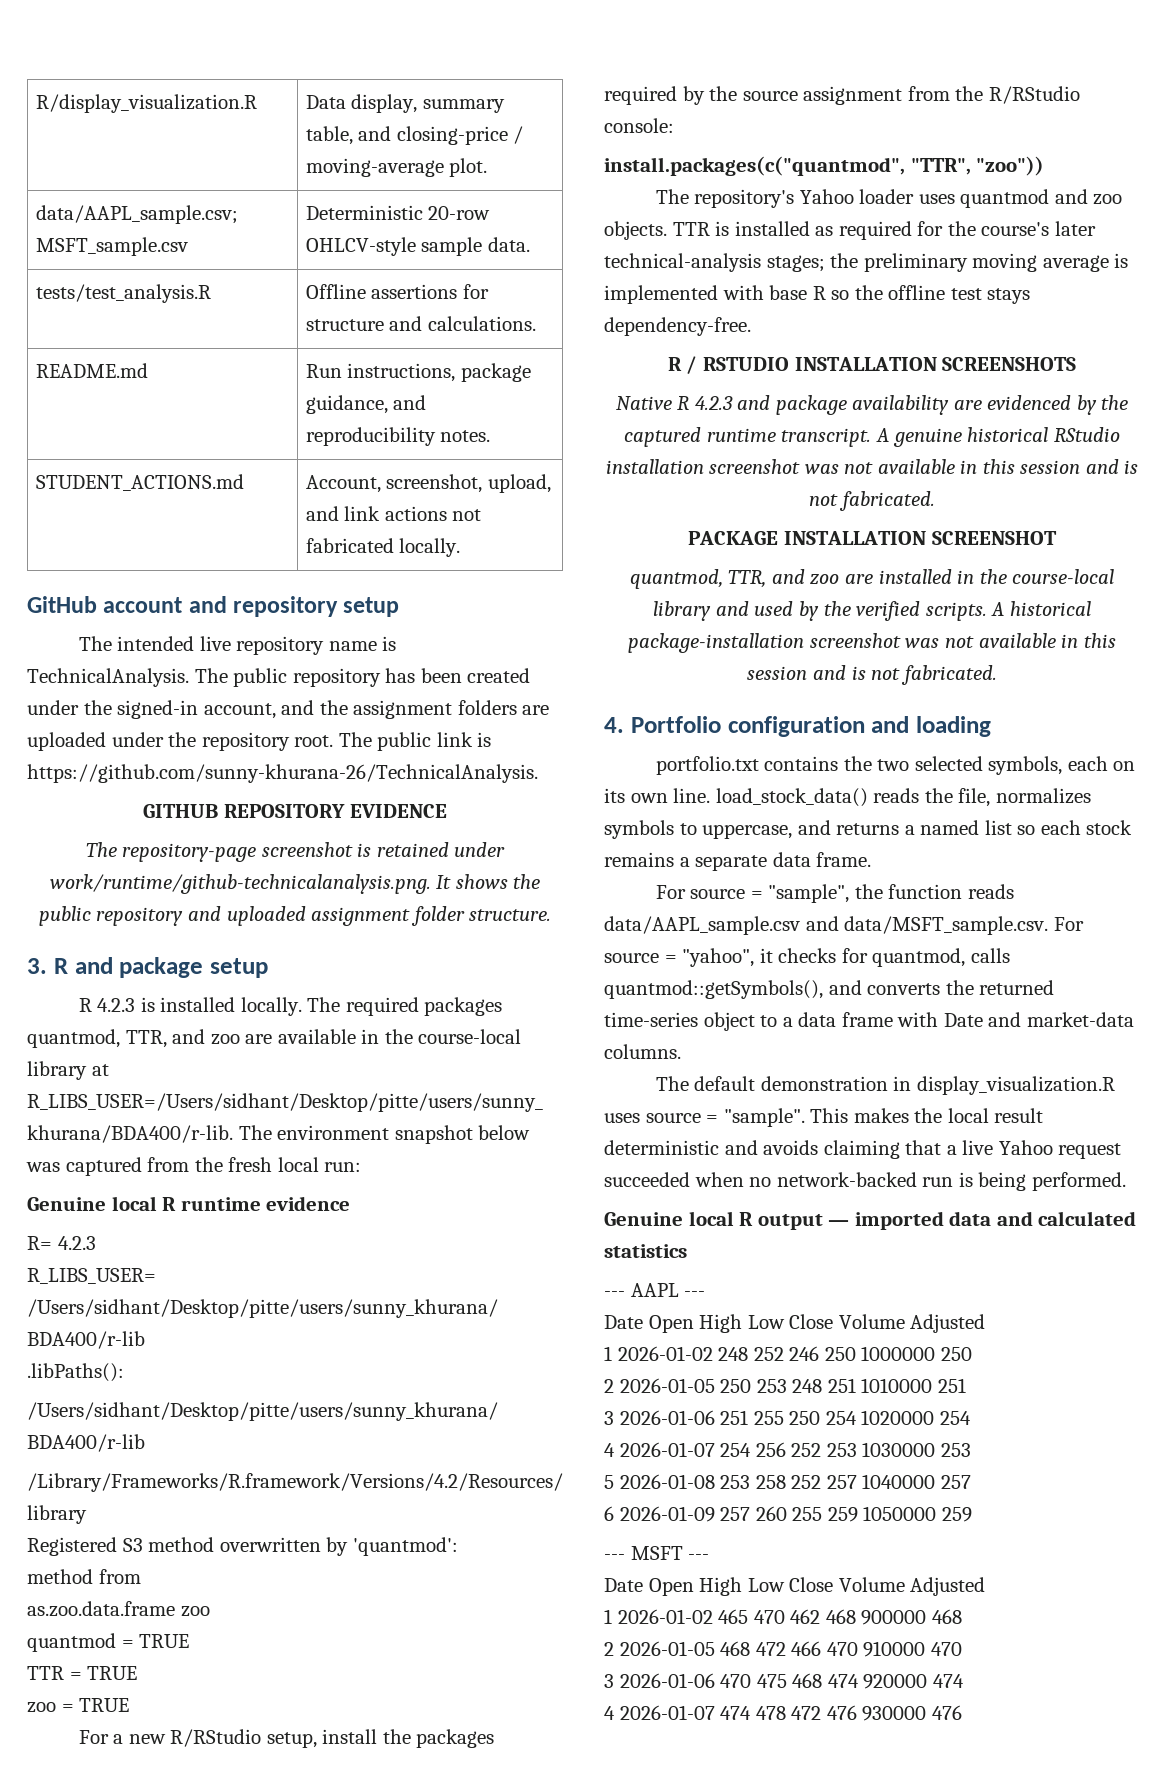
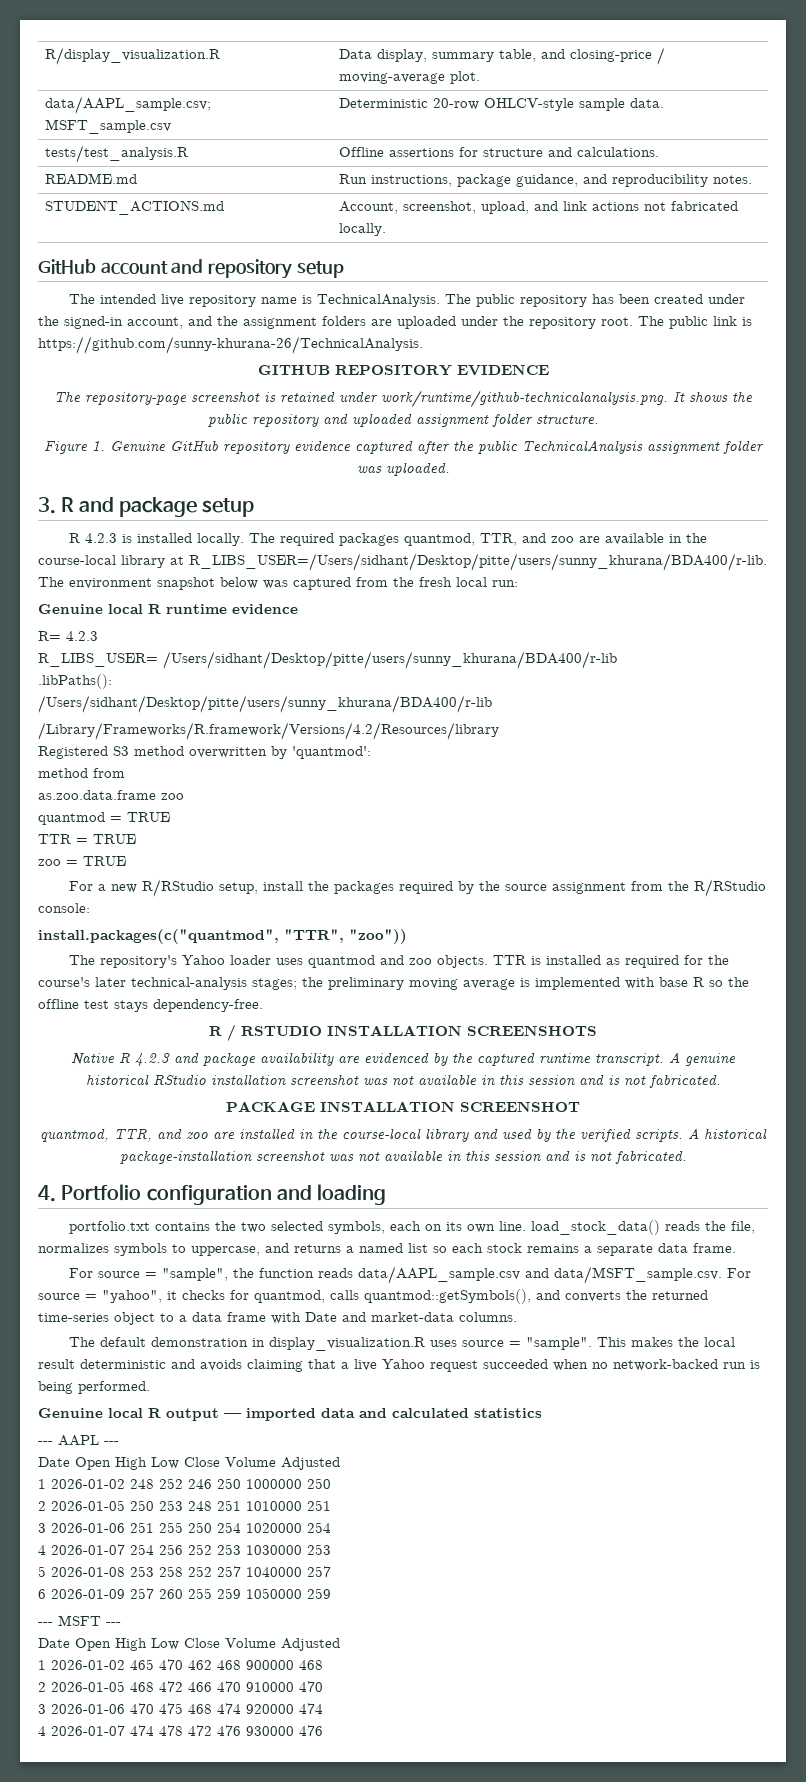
(552, 915) none -> [44,440,764,454] [356,462,450,476] // Figure 1. Genuine GitHub repository evidence captured after the public TechnicalAnalysis assignment folder was uploaded.

